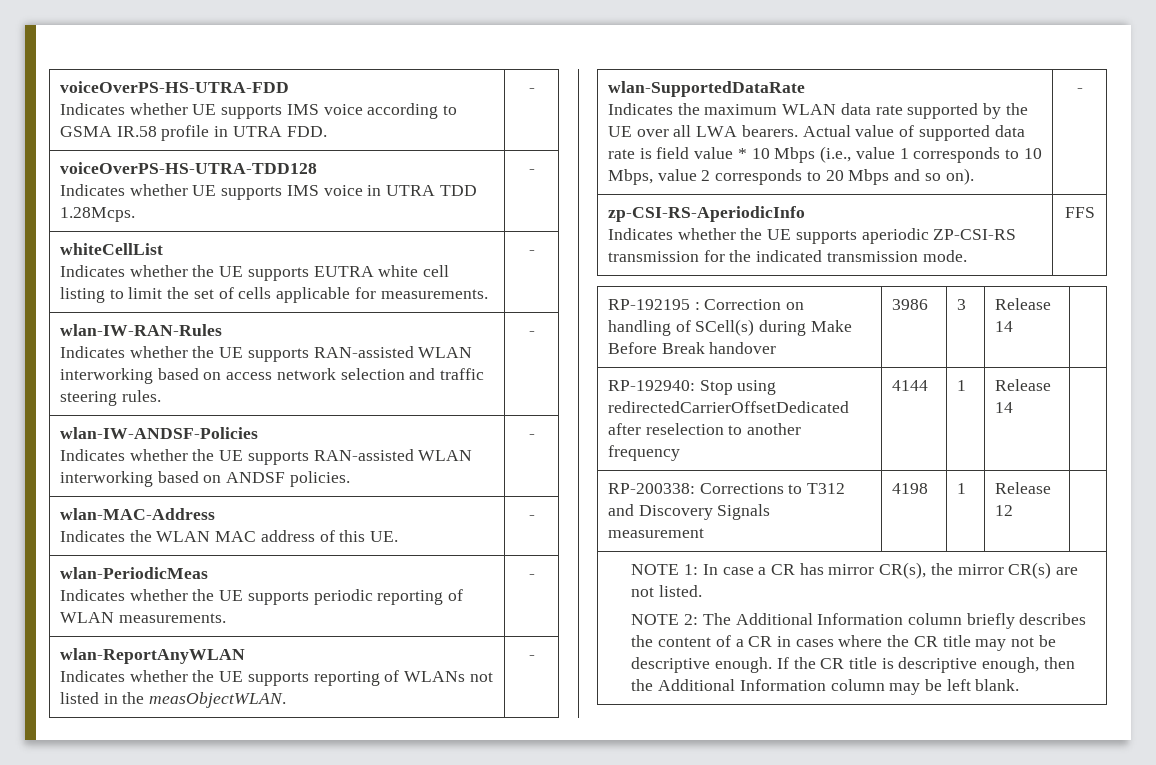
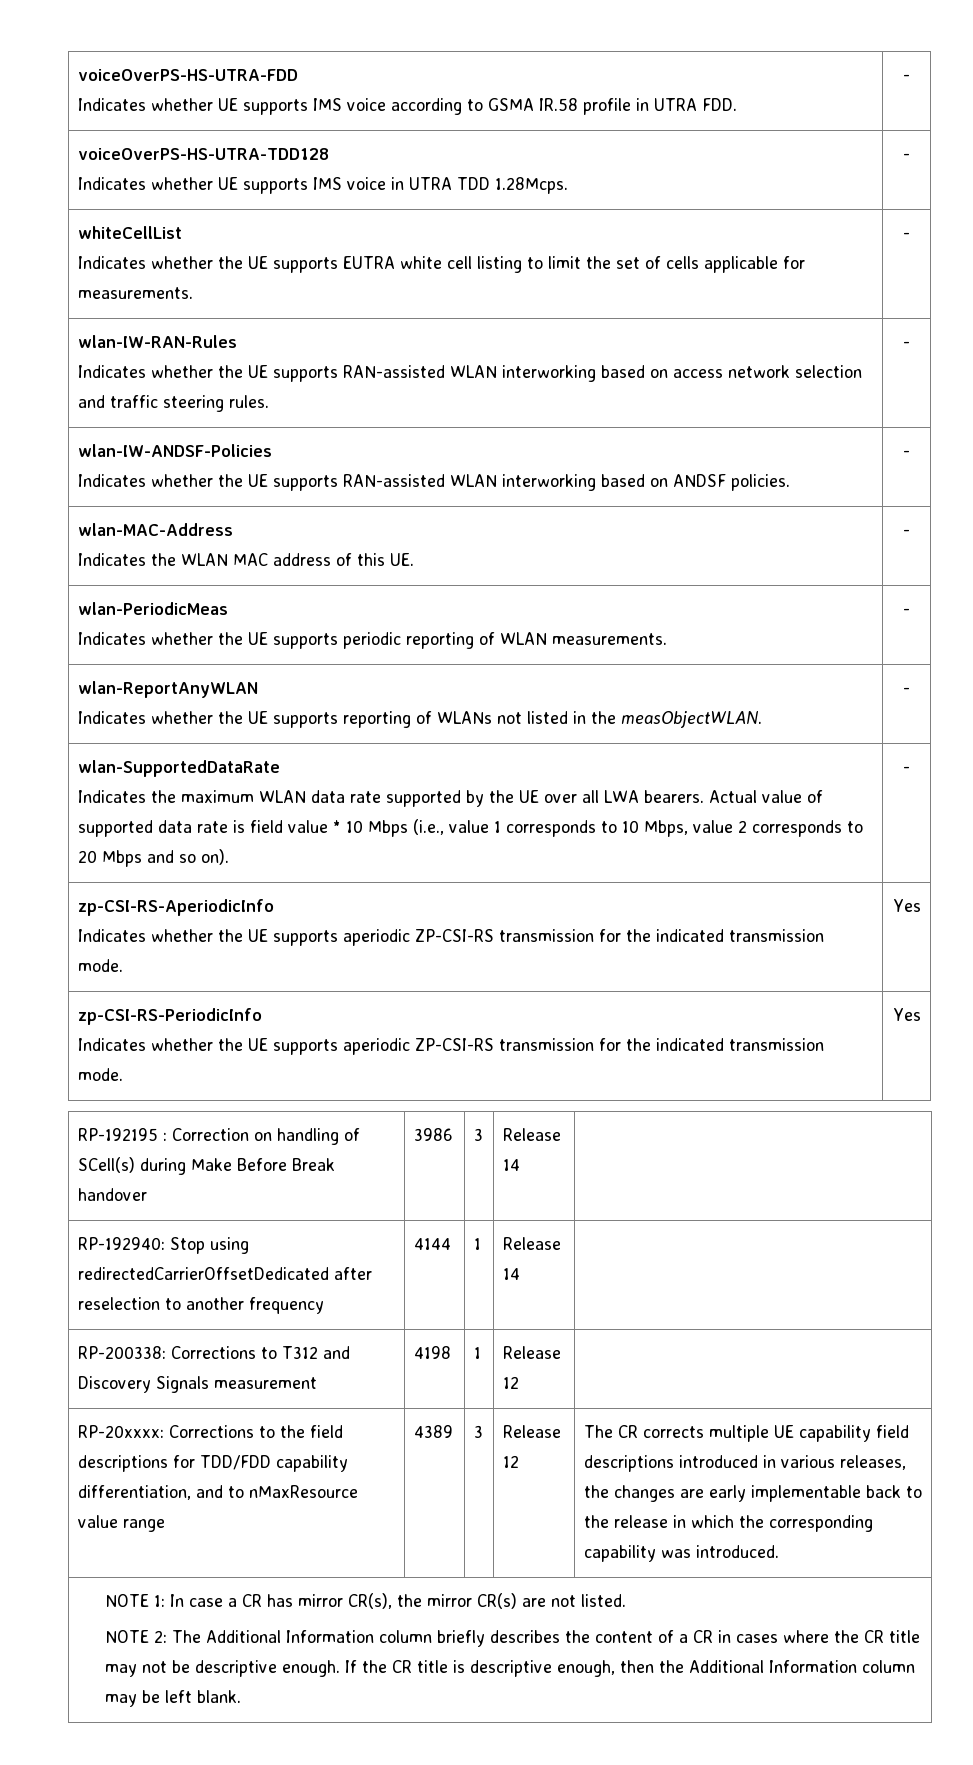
[1064,207,1095,218] FFS -> [892,899,921,912] [77,1008,262,1025] [77,1038,824,1055] [77,1068,123,1081] [892,1008,921,1021] Yes // zp-CSI-RS-PeriodicInfo // Indicates whether the UE supports aperiodic ZP-CSI-RS transmission for the indicated transmission mode. | Yes
(1014, 510) none -> [77,1425,343,1438] [77,1455,348,1472] [77,1485,358,1500] [77,1515,165,1532] [413,1425,453,1438] [473,1425,483,1438] [502,1425,561,1438] [502,1455,519,1468] [583,1425,909,1442] [583,1455,906,1472] [583,1485,922,1502] [583,1515,873,1532] [583,1545,779,1562] // RP-20xxxx: Corrections to the field descriptions for TDD/FDD capability differentiation, and to nMaxResource value range | 4389 | 3 | Release 12 | The CR corrects multiple UE capability field descriptions introduced in various releases, the changes are early implementable back to the release in which the corresponding capability was introduced.

